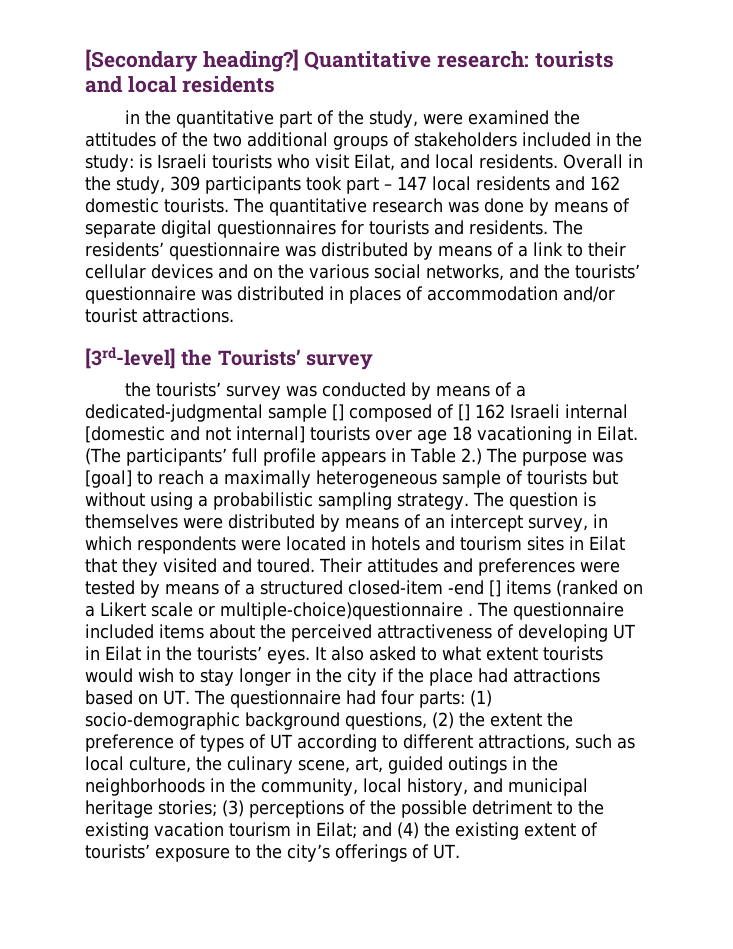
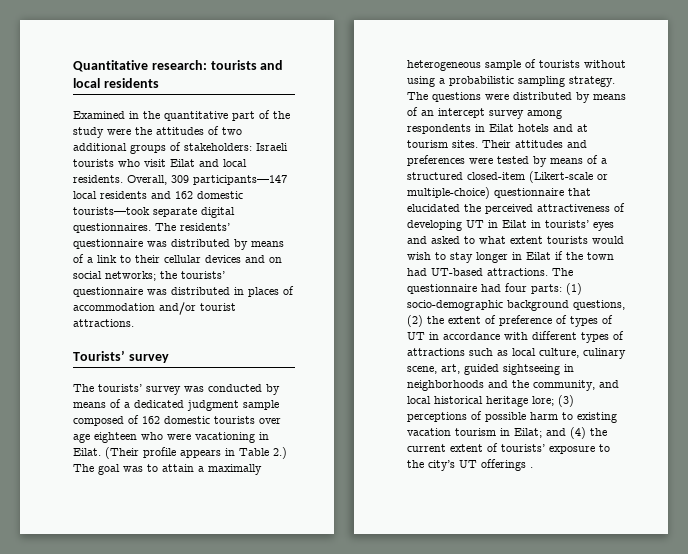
[85,49,299,72] [Secondary heading?] -> (73, 66) none
(276, 84) none -> [73,111,125,119] Examined
[369,110,550,128] study, were examined -> [73,127,131,138] study were
[182,132,208,147] the -> (219, 130) none
[414,132,642,147] [85,154,152,172] stakeholders included in the study: is -> [184,143,252,151] stakeholders:
[353,154,395,171] Eilat, -> [170,159,195,167] Eilat
[562,154,643,169] [85,176,427,194] Overall in the study, 309 participants took part – 147 -> [127,175,287,185] Overall, 309 participants—147
[164,198,630,216] [85,220,548,238] tourists. The quantitative research was done by means of separate digital questionnaires for tourists and residents. -> [73,207,235,218] [73,223,151,233] tourists—took separate digital questionnaires.
[278,264,539,281] the various social networks, and -> [73,271,156,281] social networks;
[85,347,213,369] [3rd-level] the -> (134, 323) none
[125,382,152,397] the -> [73,384,94,392] The
[85,404,628,422] [85,426,638,444] [85,448,258,466] dedicated-judgmental sample [] composed of [] 162 Israeli internal [domestic and not internal] tourists over age 18 vacationing in Eilat. (The participants’ full -> [134,400,279,411] [73,415,281,426] [73,432,269,443] [73,447,139,459] dedicated judgment sample composed of 162 domestic tourists over age eighteen who were vacationing in Eilat. (Their
[521,451,623,466] [85,470,204,488] purpose was [goal] to reach -> [98,464,194,475] goal was to attain
[592,470,618,485] but -> (580, 64) none
[508,492,596,510] [85,514,178,529] question is themselves -> [432,92,481,102] questions
[528,514,608,532] [85,536,625,554] [85,558,315,576] survey, in which respondents were located in hotels and tourism sites in Eilat that they visited and toured. -> [489,109,562,119] [407,124,588,134] [407,140,478,148] survey among respondents in Eilat hotels and at tourism sites.
[448,580,643,597] [85,602,624,620] [85,624,255,639] -end [] items (ranked on a Likert scale or multiple-choice)questionnaire . The questionnaire included items about -> [529,171,608,183] [407,187,591,199] [407,204,460,212] (Likert-scale or multiple-choice) questionnaire that elucidated
[166,646,364,664] the tourists’ eyes. It also -> [545,220,614,231] [407,236,427,244] tourists’ eyes and
[316,668,600,686] [85,690,190,705] the city if the place had attractions based on UT. -> [526,251,614,260] [407,268,548,276] Eilat if the town had UT-based attractions.
[547,712,573,727] the -> [485,315,496,324] of
[297,734,570,752] according to different attractions, -> [429,331,624,343] [407,348,465,356] in accordance with different types of attractions
[196,756,222,771] the -> (579, 353) none
[448,756,558,774] [85,778,588,796] [85,800,604,818] outings in the neighborhoods in the community, local history, and municipal heritage stories; (3) perceptions of the possible detriment to the -> [503,364,574,375] [407,380,619,391] [407,395,574,407] [407,411,573,422] sightseeing in neighborhoods and the community, and local historical heritage lore; (3) perceptions of possible harm to
[455,822,519,840] existing -> [407,444,446,452] current
[335,844,460,862] offerings of UT. -> [459,459,533,471] UT offerings .

